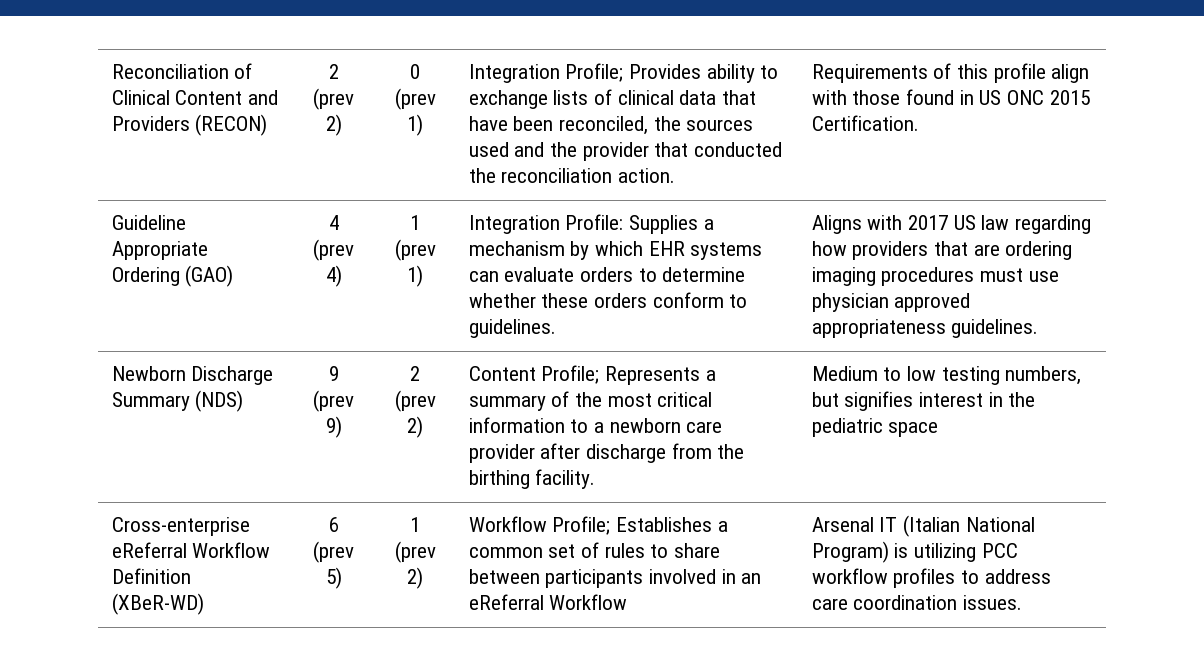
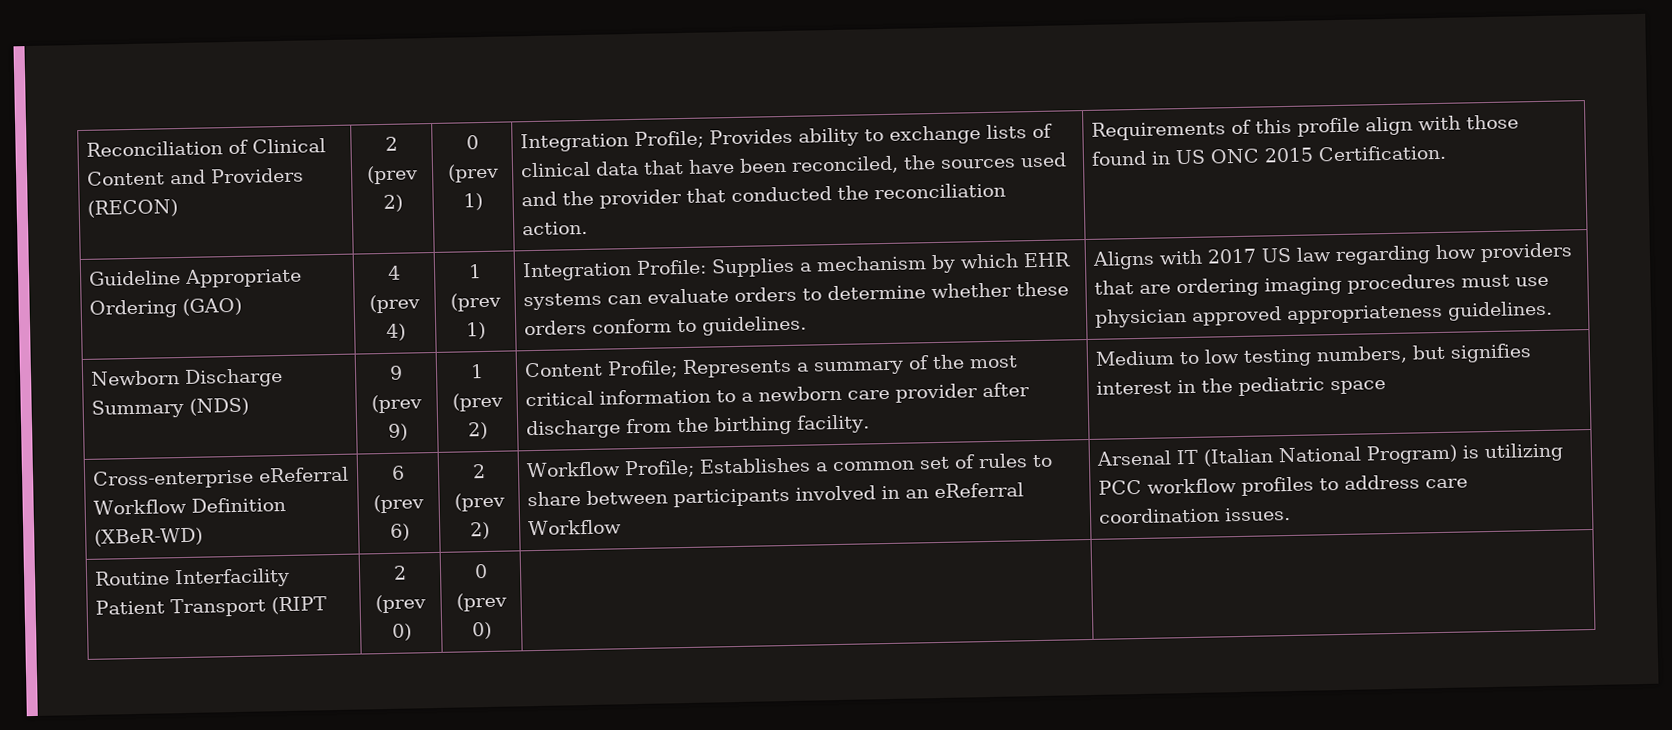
[410,366,420,381] 2 -> [469,364,484,379] 1
[325,567,342,589] [410,517,420,532] 5) | 1 -> [389,523,410,541] [471,464,486,479] 6) | 2
(1023, 602) none -> [93,567,290,589] [94,596,327,618] [393,565,407,580] [375,594,426,614] [391,623,412,641] [473,563,488,579] [455,592,507,612] [472,621,492,640] // Routine Interfacility Patient Transport (RIPT | 2 (prev 0) | 0 (prev 0) | |

